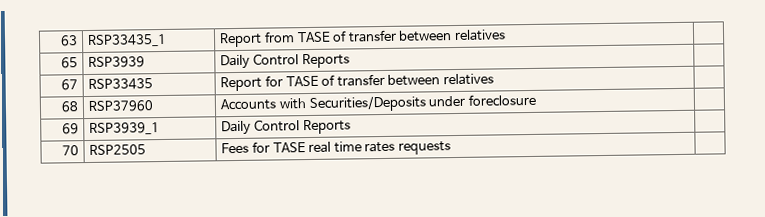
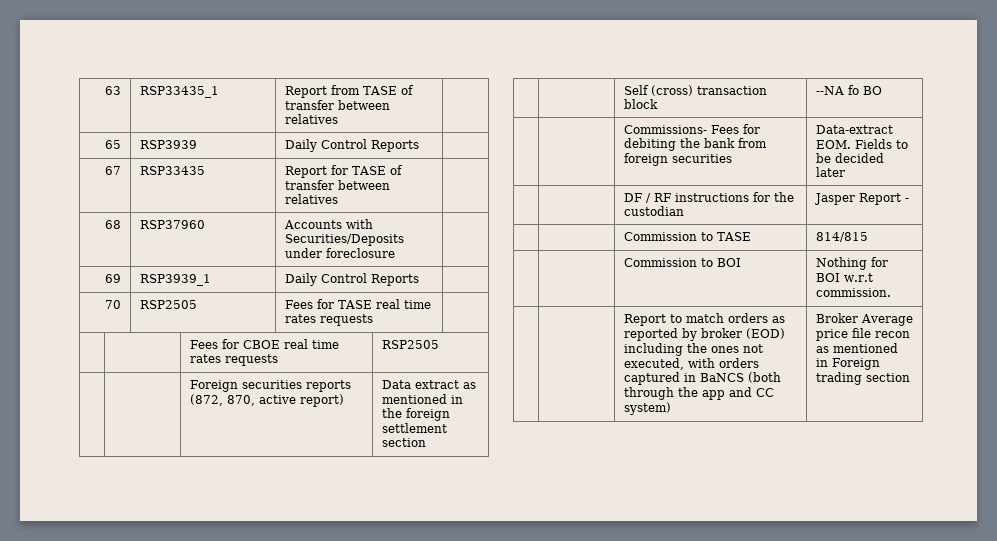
(451, 148) none -> [189,339,339,349] [189,354,278,366] [381,340,439,349] [189,380,351,392] [189,394,344,407] [381,380,476,389] [381,394,463,404] [381,408,450,421] [381,423,447,433] [381,438,426,447] [623,85,767,96] [623,99,658,109] [815,85,882,95] [623,124,760,134] [623,138,767,151] [623,153,732,166] [815,125,893,134] [815,139,908,149] [815,153,884,163] [815,167,845,177] [623,192,794,203] [623,206,684,216] [813,193,909,205] [623,232,751,241] [815,232,868,242] [623,258,741,267] [815,257,888,270] [815,273,873,282] [815,288,891,297] [623,313,785,326] [623,328,785,341] [623,343,763,356] [623,358,759,370] [623,372,781,385] [623,387,774,400] [623,402,671,415] [815,313,913,326] [815,328,910,341] [815,343,898,353] [815,358,880,370] [815,372,910,385] // | | Fees for CBOE real time rates requests | RSP2505 // | | Foreign securities reports (872, 870, active report) | Data extract as mentioned in the foreign settlement section // | | Self (cross) transaction block | --NA fo BO // | | Commissions- Fees for debiting the bank from foreign securities | Data-extract EOM. Fields to be decided later // | | DF / RF instructions for the custodian | Jasper Report - // | | Commission to TASE | 814/815 // | | Commission to BOI | Nothing for BOI w.r.t commission. // | | Report to match orders as reported by broker (EOD) including the ones not executed, with orders captured in BaNCS (both through the app and CC system) | Broker Average price file recon as mentioned in Foreign trading section

